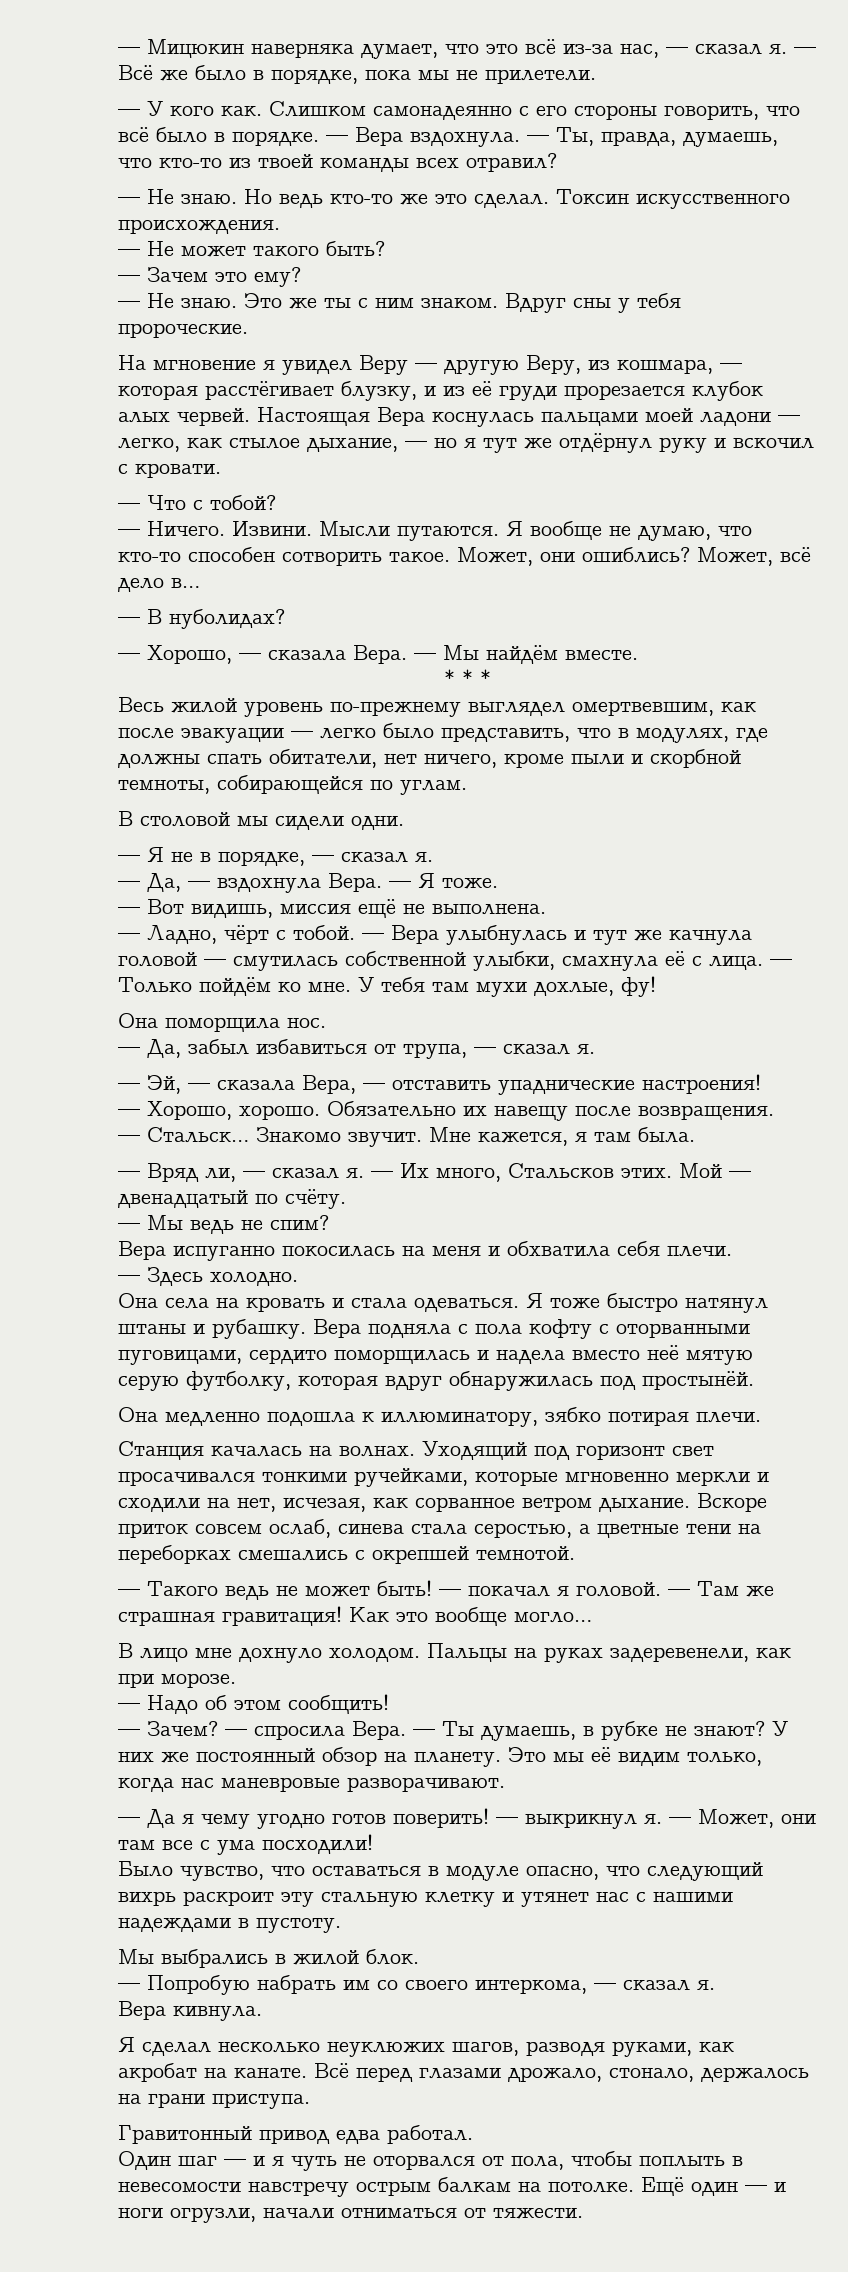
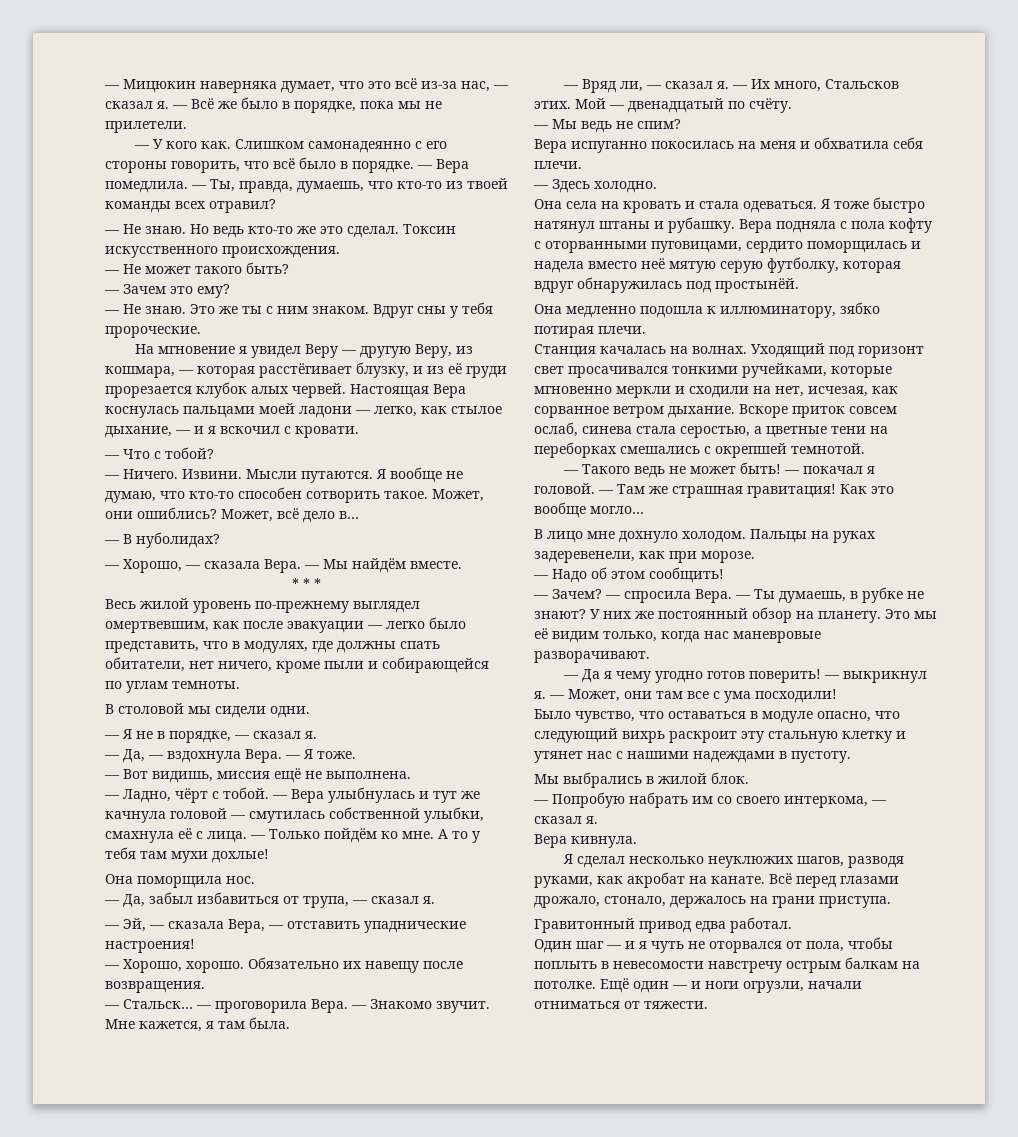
[410,132,520,147] вздохнула. -> [105,181,188,193] помедлила.
[434,433,726,453] но я тут же отдёрнул руку и -> [194,426,216,434] и я
[650,749,741,768] [118,775,467,795] скорбной темноты, собирающейся по углам. -> [382,657,489,673] [105,681,240,693] собирающейся по углам темноты.
[358,977,374,992] У -> [438,829,480,843] А то у
[534,976,656,997] дохлые, фу! -> [212,849,269,863] дохлые!
(249, 1135) none -> [196,999,367,1013] — проговорила Вера. —

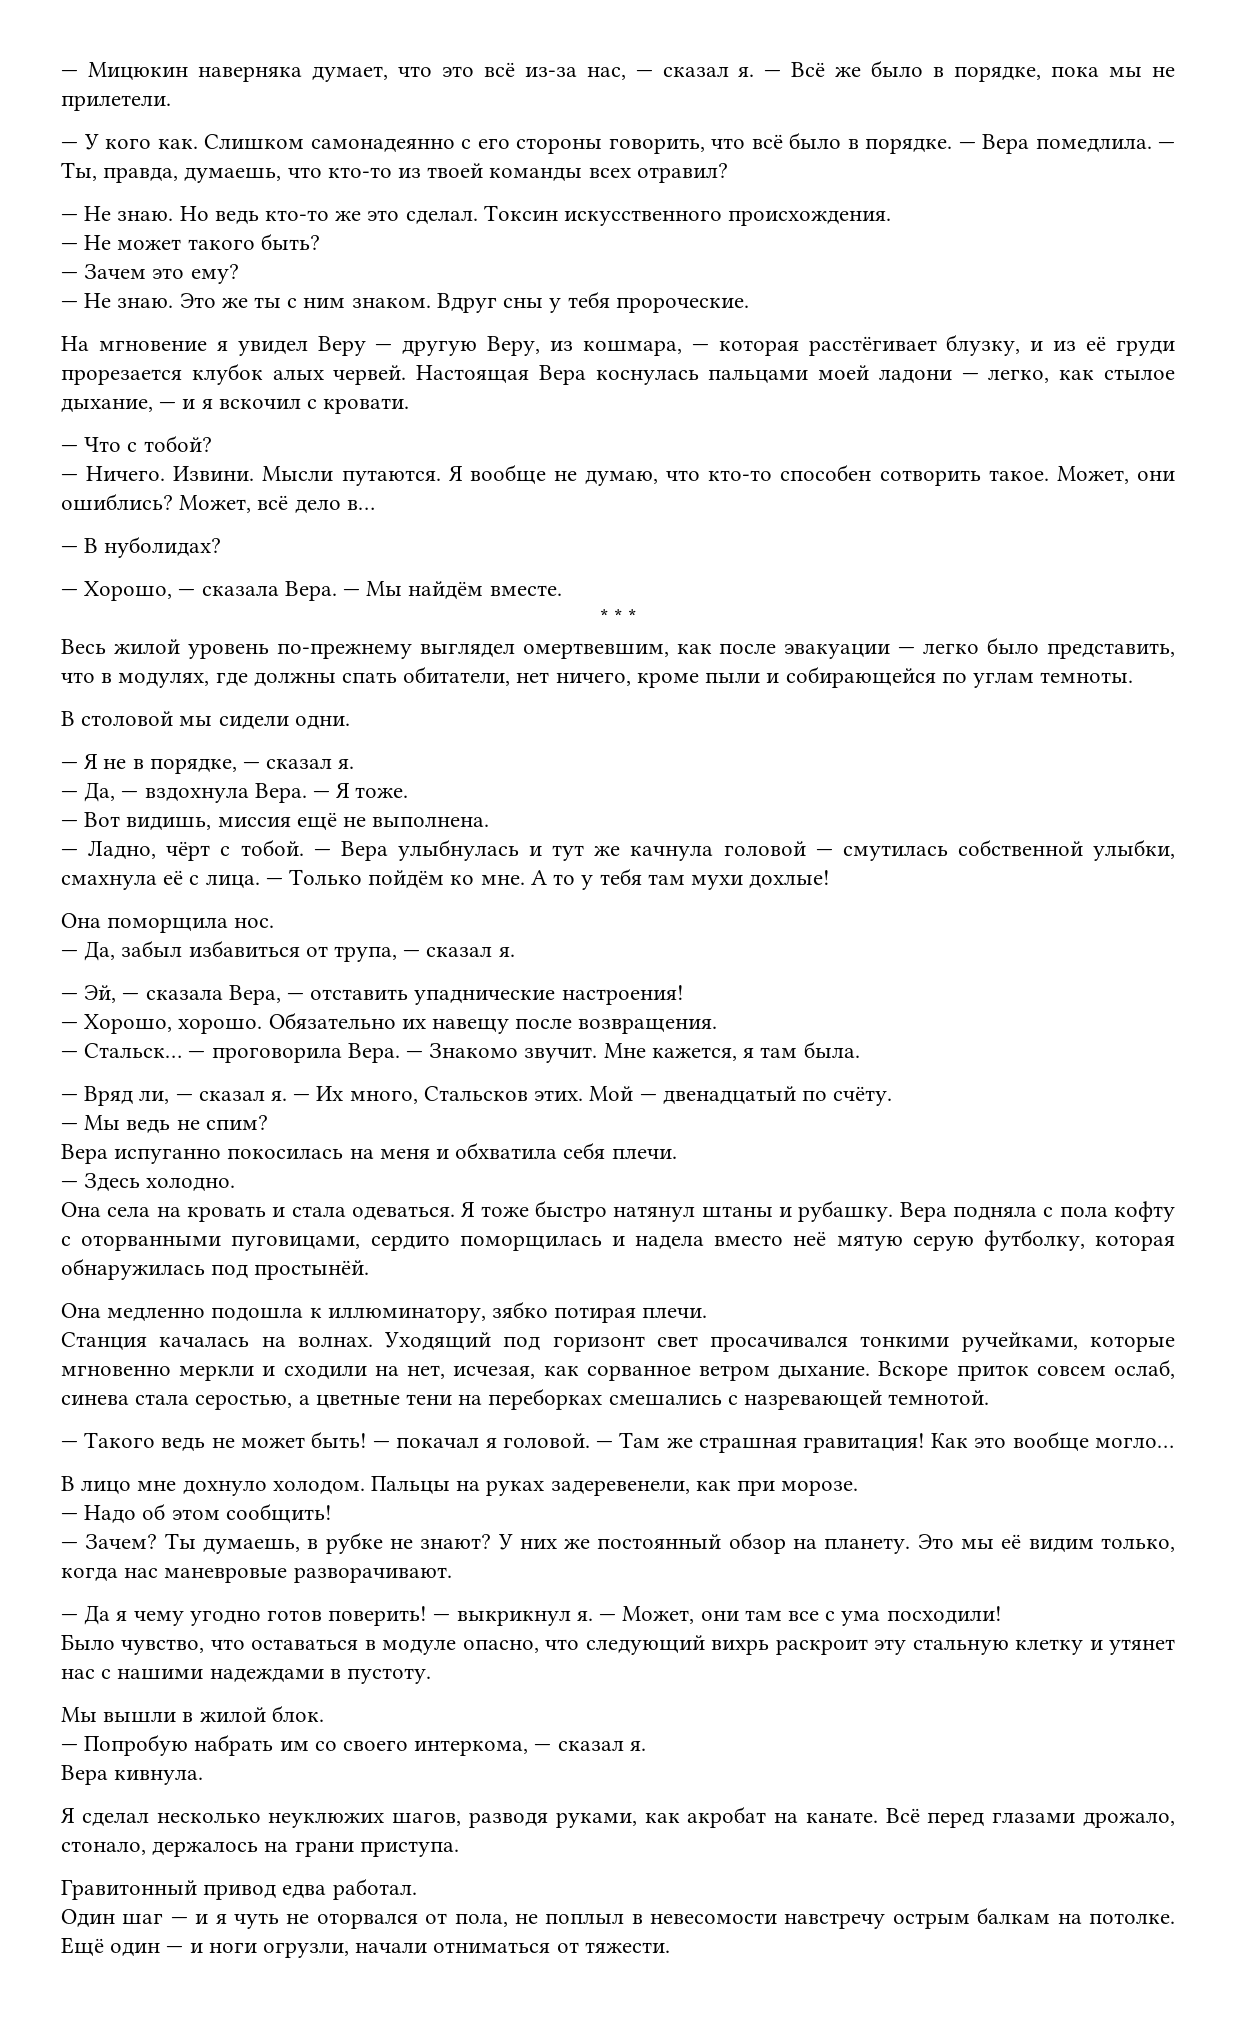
[534,281,574,293] вдруг -> (1175, 1243) none
[715,443,787,458] окрепшей -> [744,1390,883,1410] назревающей
[605,589,751,603] — спросила Вера. — -> (158, 1541) none
[563,772,642,788] выбрались -> [103,1711,177,1723] вышли
[848,937,893,949] [534,961,597,969] чтобы поплыть -> [514,1913,625,1924] не поплыл

